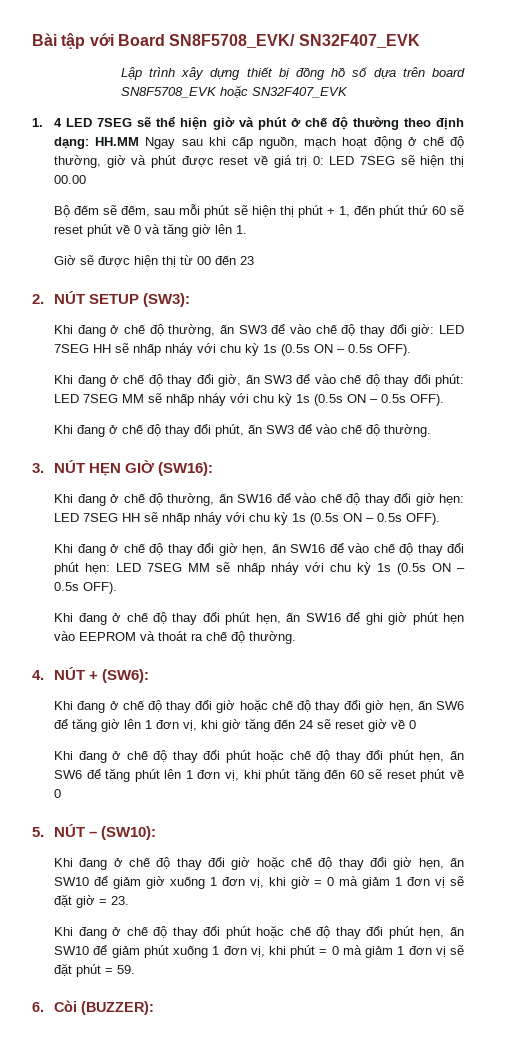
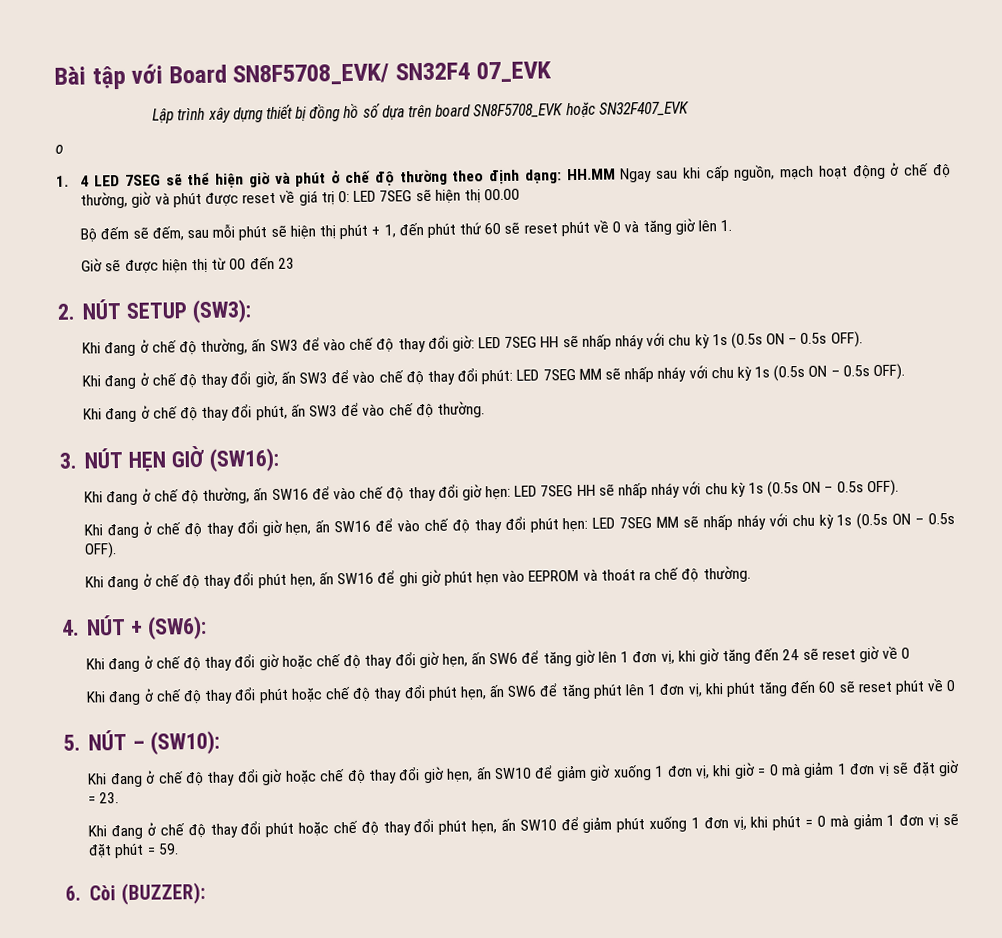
[298,34,420,48] SN32F407_EVK -> [395,61,552,83] SN32F4 07_EVK
(348, 92) none -> [55,144,64,154] // o

